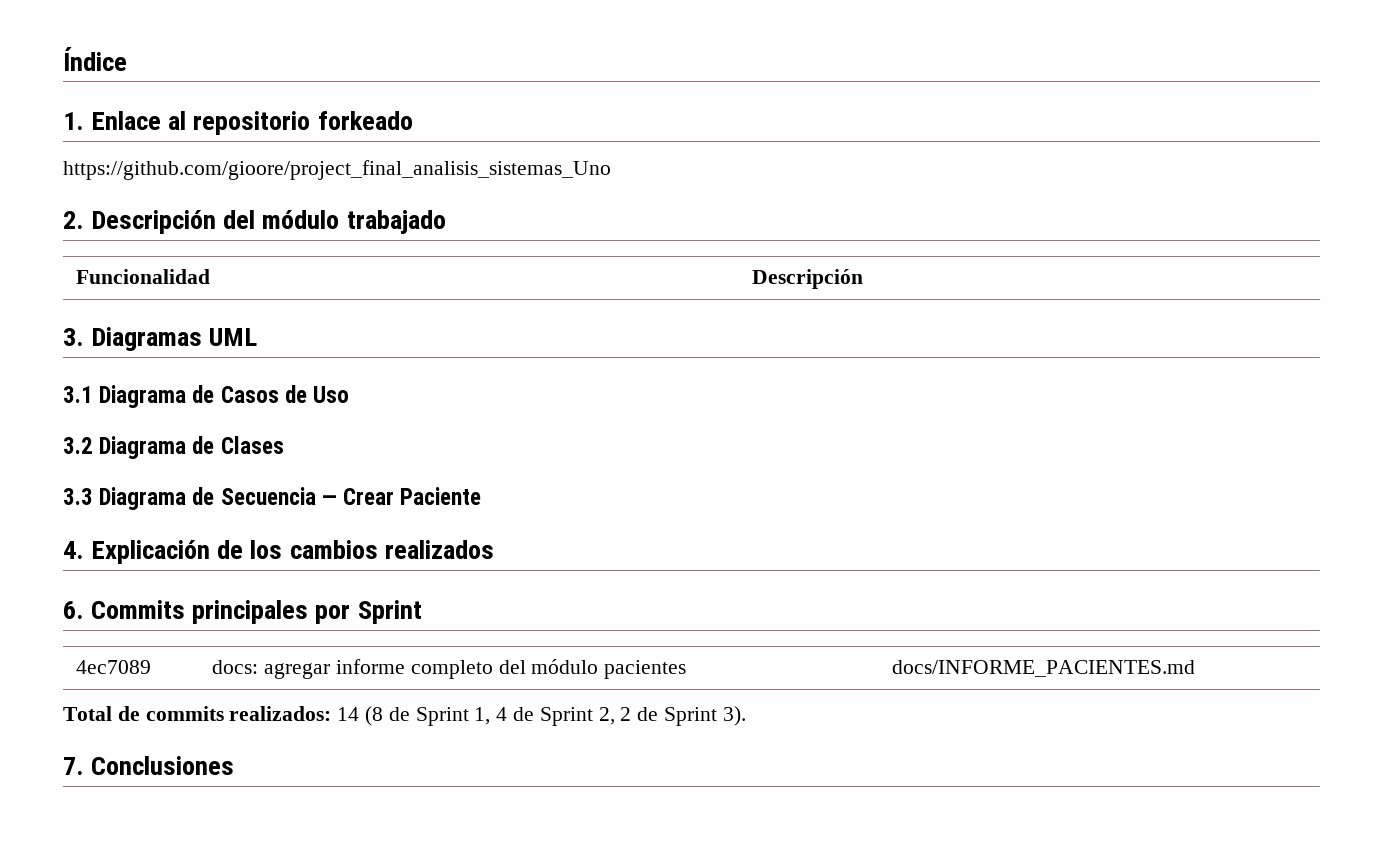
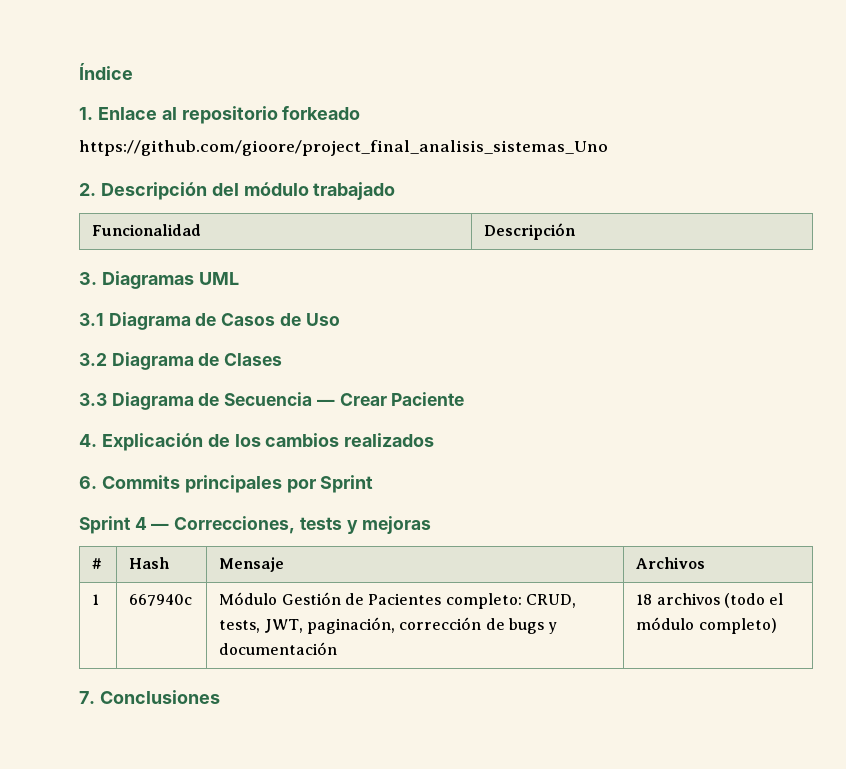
[76,660,152,674] [212,659,687,679] [892,660,1196,677] [63,706,746,726] // 4ec7089 | docs: agregar informe completo del módulo pacientes | docs/INFORME_PACIENTES.md // Total de commits realizados: 14 (8 de Sprint 1, 4 de Sprint 2, 2 de Sprint 3). -> [79,516,432,534] [92,558,103,569] [129,557,170,569] [219,557,285,572] [636,557,706,569] [92,594,100,605] [129,594,193,606] [219,592,576,609] [219,617,558,634] [219,642,338,655] [636,593,784,608] [636,617,777,634] // Sprint 4 — Correcciones, tests y mejoras // # | Hash | Mensaje | Archivos // 1 | 667940c | Módulo Gestión de Pacientes completo: CRUD, tests, JWT, paginación, corrección de bugs y documentación | 18 archivos (todo el módulo completo)

